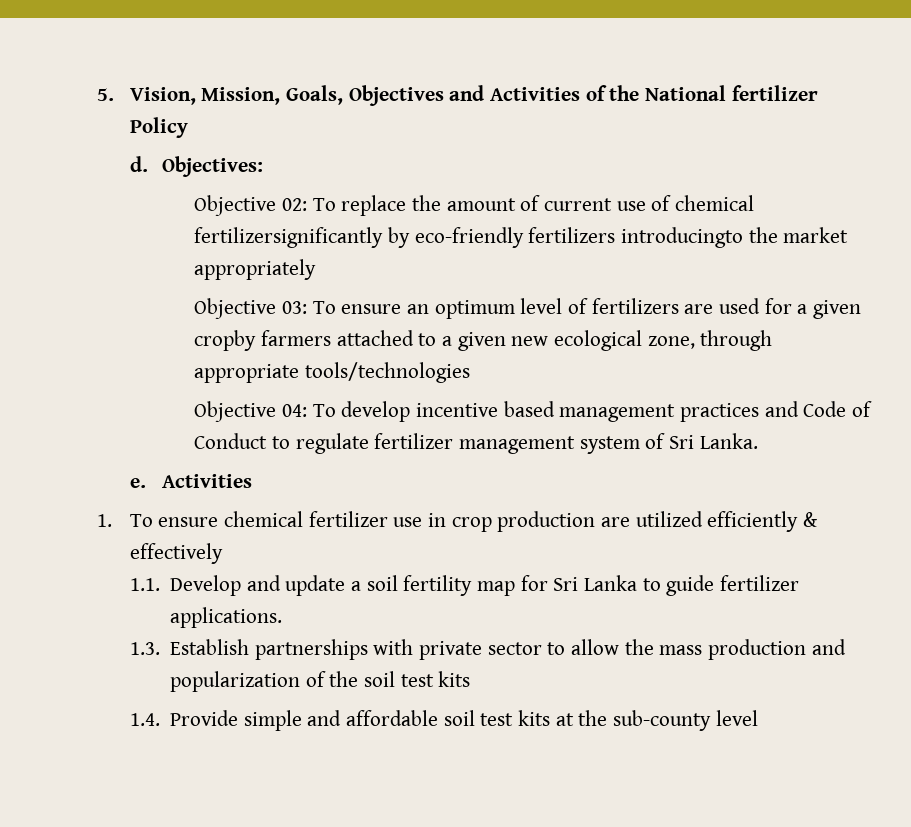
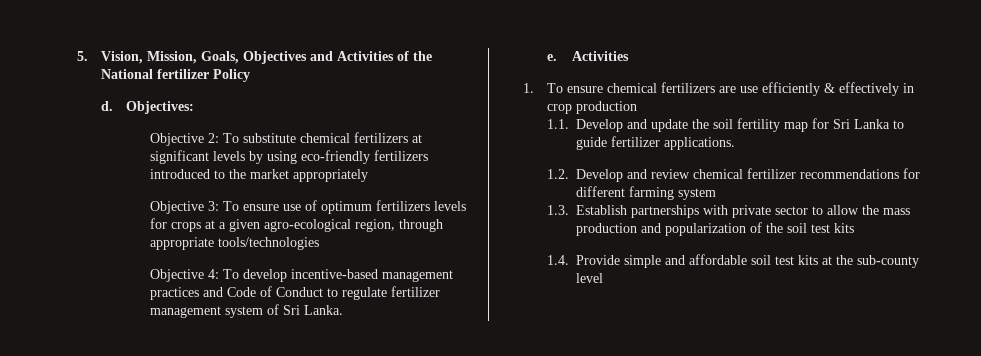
[281,195,754,216] [194,227,743,248] 02: To replace the amount of current use of chemical fertilizersignificantly by eco-friendly fertilizers introducingto -> [207,132,422,143] [149,150,428,164] [149,169,225,179] 2: To substitute chemical fertilizers at significant levels by using eco-friendly fertilizers introduced to
[281,298,861,319] [194,330,695,351] 03: To ensure an optimum level of fertilizers are used for a given cropby farmers attached to a given new ecological zone, -> [207,200,466,214] [149,218,395,232] 3: To ensure use of optimum fertilizers levels for crops at a given agro-ecological region,
[281,404,307,417] 04: -> [207,269,219,279] 4:
[415,401,555,417] incentive based -> [290,269,378,279] incentive-based
[308,511,818,532] [129,543,223,564] fertilizer use in crop production are utilized efficiently & effectively -> [661,82,915,96] [547,101,638,114] fertilizers are use efficiently & effectively in crop production
[351,581,362,591] a -> [692,119,710,129] the
(283, 617) none -> [547,168,921,182] [576,186,717,200] // 1.2. Develop and review chemical fertilizer recommendations for different farming system

